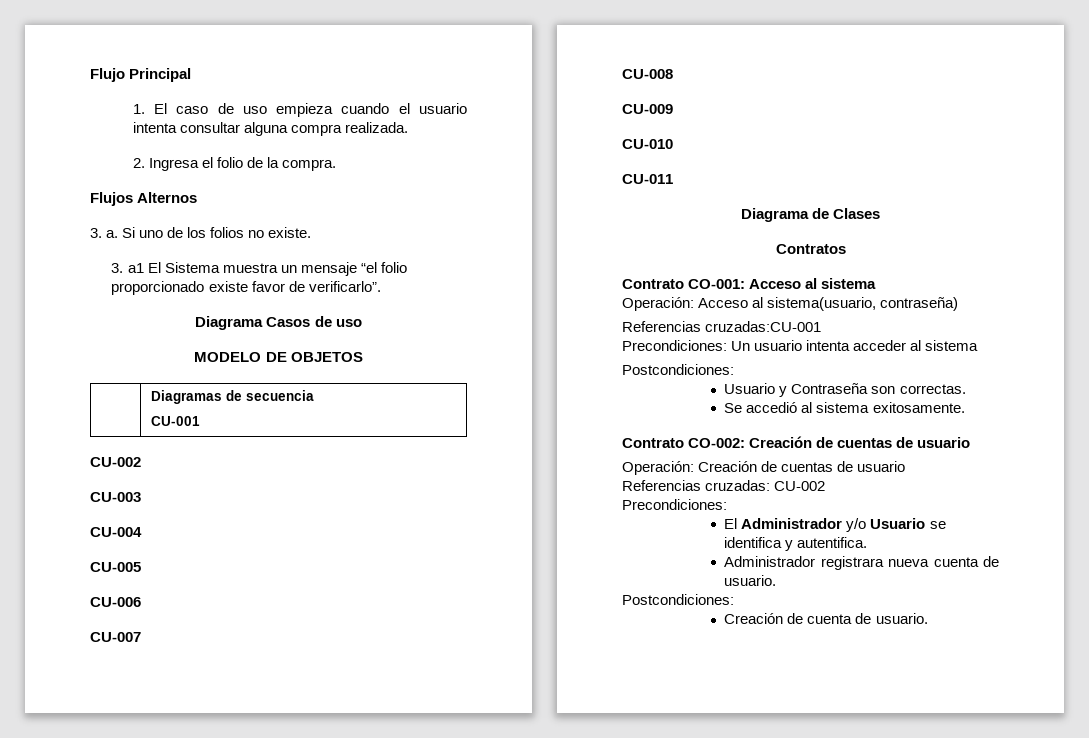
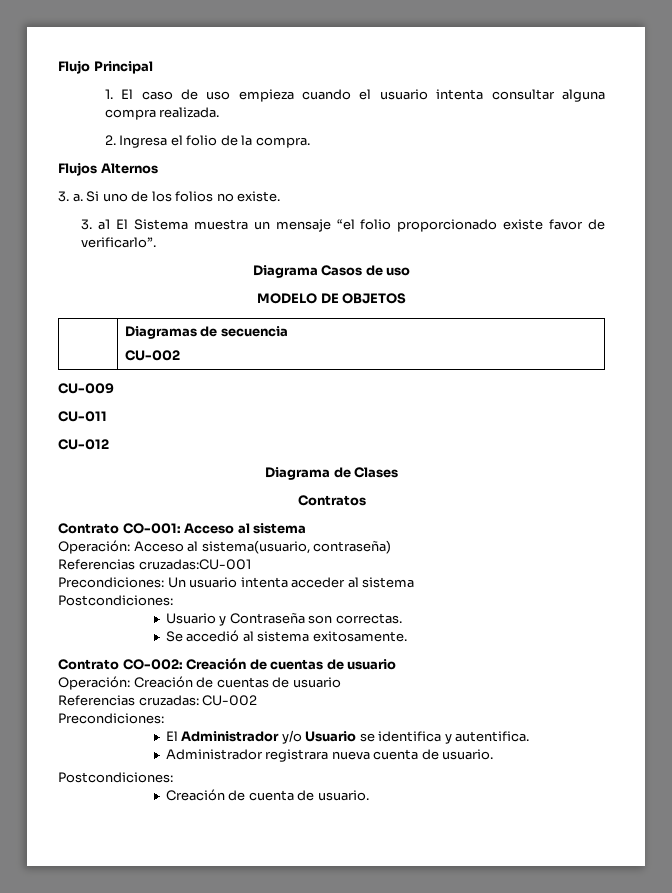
[150,416,200,426] [90,457,141,467] [90,492,141,502] [90,527,142,537] [90,562,141,572] [90,597,141,607] [90,632,141,642] [622,69,673,79] CU-001 // CU-002 // CU-003 // CU-004 // CU-005 // CU-006 // CU-007 // CU-008 -> [124,350,180,361] CU-002
[622,139,673,149] [622,174,673,184] CU-010 // CU-011 -> [58,411,107,422] [58,439,109,450] CU-011 // CU-012

